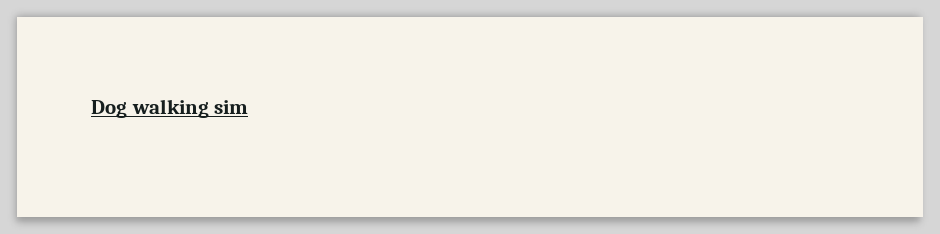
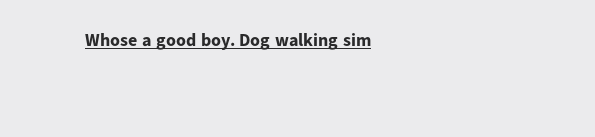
(91, 109) none -> [85,33,235,50] Whose a good boy.

